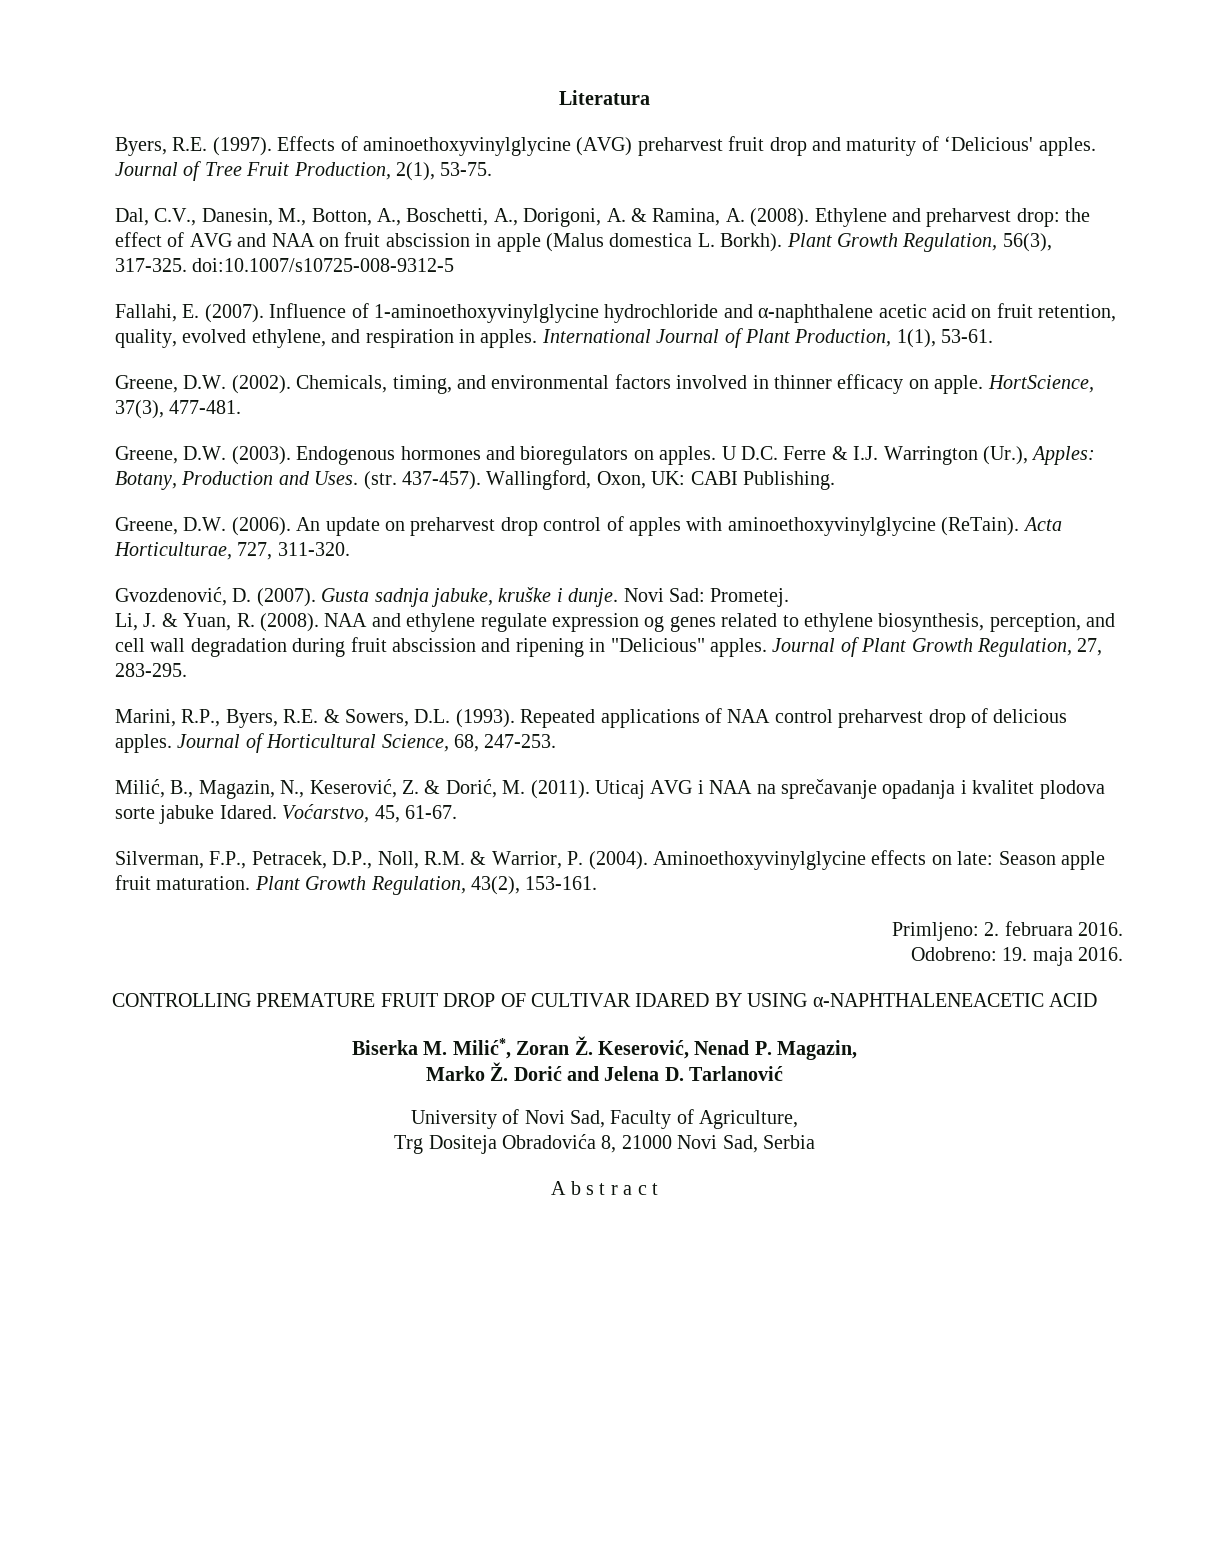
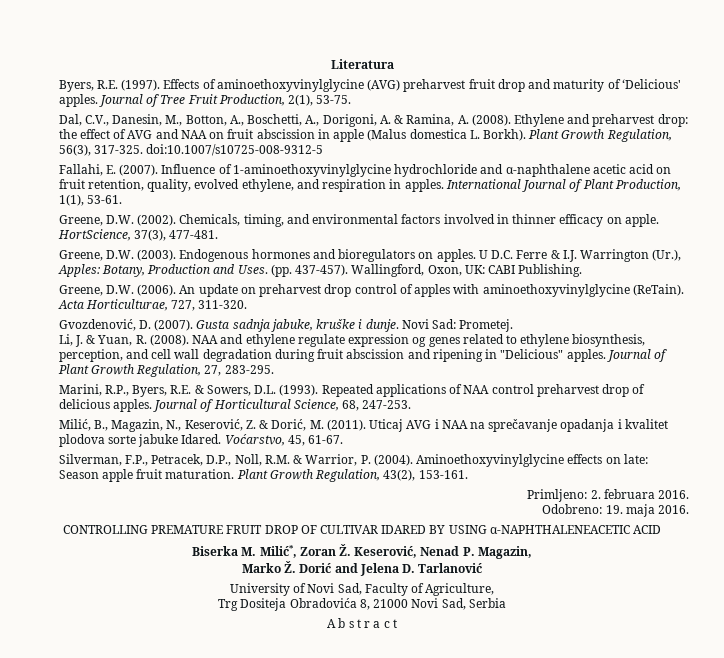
[363,471,397,490] (str. -> [270,264,292,277] (pp.

